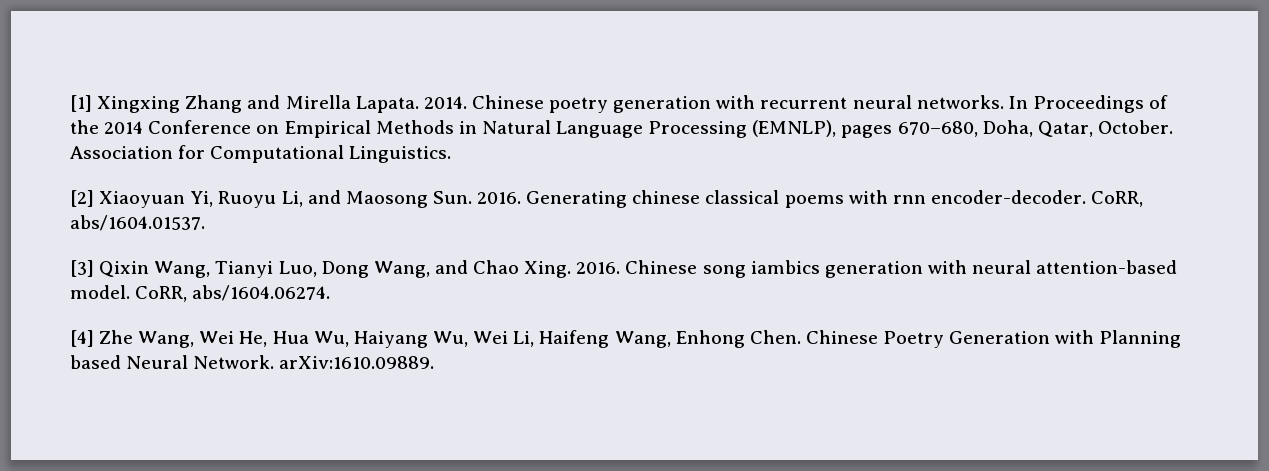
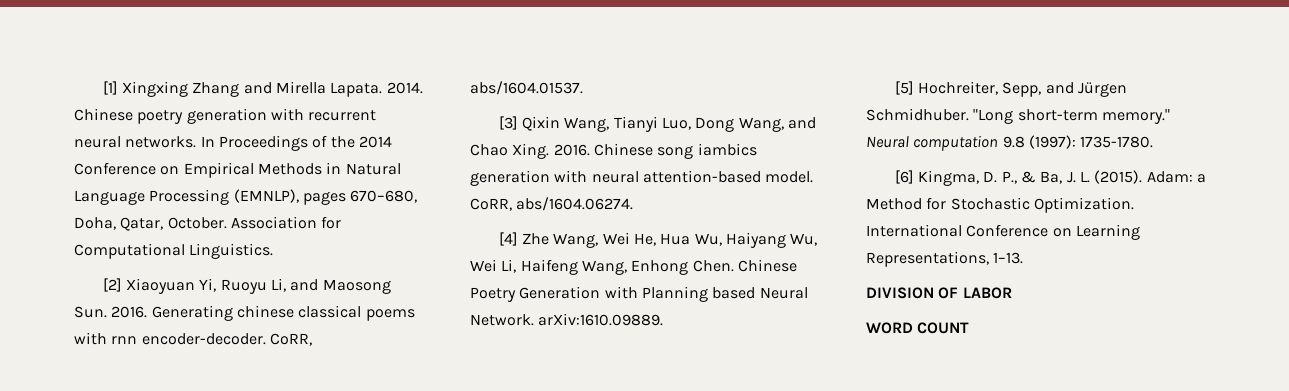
(435, 362) none -> [894,81,1127,97] [866,108,1170,124] [866,135,1154,151] [894,170,1206,186] [866,197,1134,213] [866,224,1140,240] [866,251,1024,267] [866,287,1012,299] [866,322,970,334] // [5] Hochreiter, Sepp, and Jürgen Schmidhuber. "Long short-term memory." Neural computation 9.8 (1997): 1735-1780. // [6] Kingma, D. P., & Ba, J. L. (2015). Adam: a Method for Stochastic Optimization. International Conference on Learning Representations, 1–13. // DIVISION OF LABOR // WORD COUNT

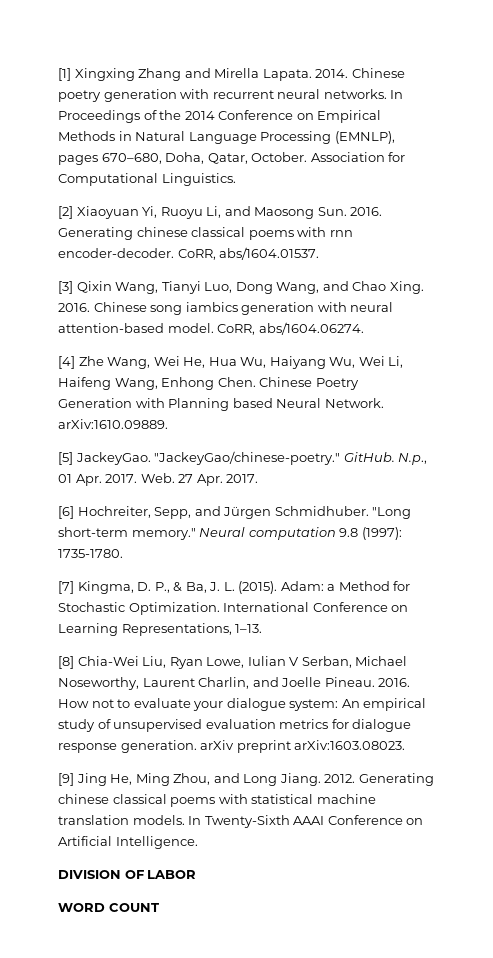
(914, 88) none -> [75,451,428,465] [58,473,259,486] [58,506,74,519] JackeyGao. "JackeyGao/chinese-poetry." GitHub. N.p., 01 Apr. 2017. Web. 27 Apr. 2017. // [6]
[894,170,914,184] [6] -> [58,581,74,594] [7]
(1024, 258) none -> [58,656,408,669] [58,677,411,690] [58,698,427,711] [58,719,412,732] [58,740,406,753] [58,773,434,786] [58,794,376,807] [58,815,424,828] [58,836,198,849] // [8] Chia-Wei Liu, Ryan Lowe, Iulian V Serban, Michael Noseworthy, Laurent Charlin, and Joelle Pineau. 2016. How not to evaluate your dialogue system: An empirical study of unsupervised evaluation metrics for dialogue response generation. arXiv preprint arXiv:1603.08023. // [9] Jing He, Ming Zhou, and Long Jiang. 2012. Generating chinese classical poems with statistical machine translation models. In Twenty-Sixth AAAI Conference on Artificial Intelligence.

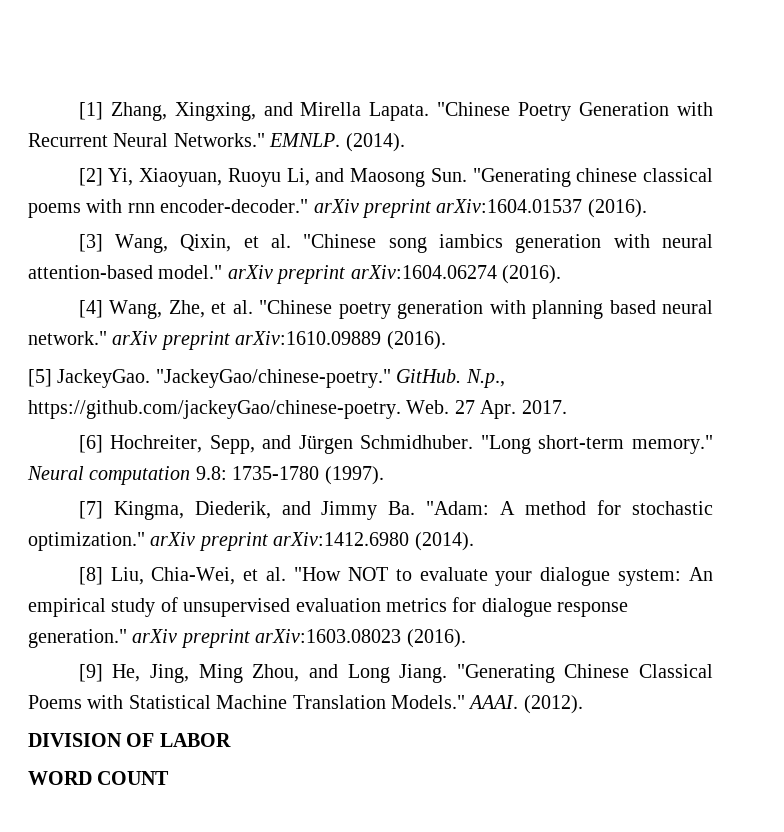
[74,68,182,81] Xingxing Zhang -> [110,102,256,121] Zhang, Xingxing,
[315,68,405,78] [58,89,404,102] [58,110,382,123] [58,131,395,144] [58,152,406,165] [58,173,236,186] 2014. Chinese poetry generation with recurrent neural networks. In Proceedings of the 2014 Conference on Empirical Methods in Natural Language Processing (EMNLP), pages 670–680, Doha, Qatar, October. Association for Computational Linguistics. -> [437,102,713,121] [28,133,405,152] "Chinese Poetry Generation with Recurrent Neural Networks." EMNLP. (2014).
[76,206,158,219] Xiaoyuan Yi, -> [108,168,223,187] Yi, Xiaoyuan,
[350,207,383,216] [58,227,133,240] 2016. Generating -> [472,168,571,187] "Generating
[58,247,320,260] [58,281,424,294] [58,302,147,312] encoder-decoder. CoRR, abs/1604.01537. // [3] Qixin Wang, Tianyi Luo, Dong Wang, and Chao Xing. 2016. Chinese -> [160,199,647,218] [78,234,377,253] encoder-decoder." arXiv preprint arXiv:1604.01537 (2016). // [3] Wang, Qixin, et al. "Chinese
[167,322,364,335] [58,356,404,369] [58,377,359,390] [58,398,384,411] [58,419,168,429] model. CoRR, abs/1604.06274. // [4] Zhe Wang, Wei He, Hua Wu, Haiyang Wu, Wei Li, Haifeng Wang, Enhong Chen. Chinese Poetry Generation with Planning based Neural Network. arXiv:1610.09889. -> [158,265,561,284] [78,300,714,319] [28,331,446,350] model." arXiv preprint arXiv:1604.06274 (2016). // [4] Wang, Zhe, et al. "Chinese poetry generation with planning based neural network." arXiv preprint arXiv:1610.09889 (2016).
[58,474,138,486] 01 Apr. 2017. -> [28,400,401,419] https://github.com/jackeyGao/chinese-poetry.
[339,527,402,540] [58,549,123,558] 9.8 (1997): 1735-1780. -> [195,466,384,485] 9.8: 1735-1780 (1997).
[137,581,411,594] [58,602,409,615] [58,623,263,636] [58,656,408,669] [58,677,411,690] [58,699,114,708] D. P., & Ba, J. L. (2015). Adam: a Method for Stochastic Optimization. International Conference on Learning Representations, 1–13. // [8] Chia-Wei Liu, Ryan Lowe, Iulian V Serban, Michael Noseworthy, Laurent Charlin, and Joelle Pineau. 2016. How not -> [194,500,713,520] [28,532,474,551] [78,567,388,585] Diederik, and Jimmy Ba. "Adam: A method for stochastic optimization." arXiv preprint arXiv:1412.6980 (2014). // [8] Liu, Chia-Wei, et al. "How NOT
[120,740,406,753] generation. arXiv preprint arXiv:1603.08023. -> [28,629,466,648] generation." arXiv preprint arXiv:1603.08023 (2016).
[76,773,133,786] Jing He, -> [112,664,189,683] He, Jing,
[324,773,434,786] [58,794,376,807] [58,815,424,828] [58,836,198,849] 2012. Generating chinese classical poems with statistical machine translation models. In Twenty-Sixth AAAI Conference on Artificial Intelligence. -> [456,664,713,683] [28,695,583,714] "Generating Chinese Classical Poems with Statistical Machine Translation Models." AAAI. (2012).

